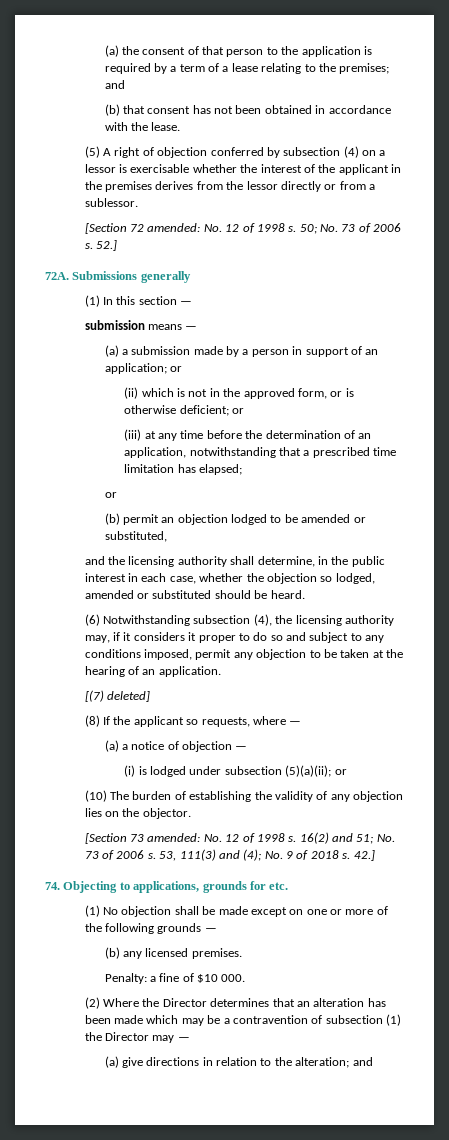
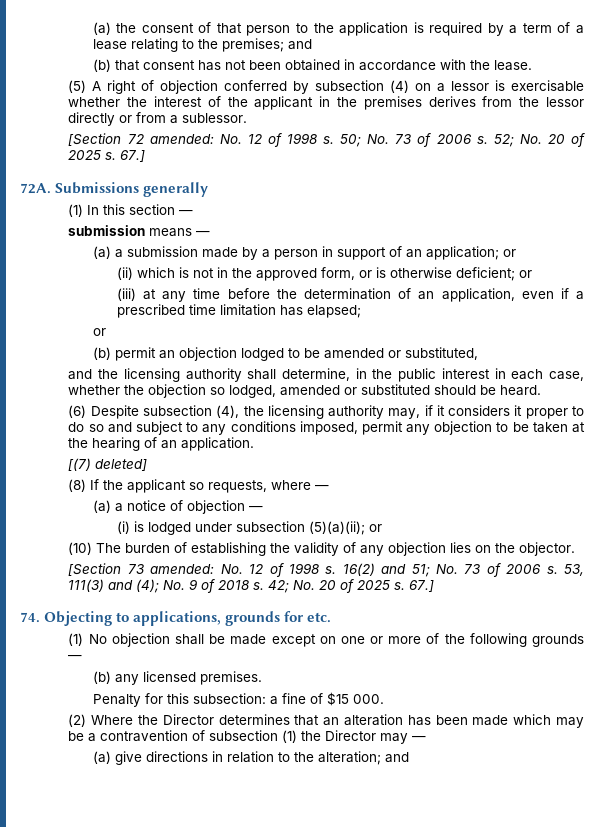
[96,240,118,251] 52.] -> [493,133,586,147] [68,150,146,162] 52; No. 20 of 2025 s. 67.]
[189,447,302,458] notwithstanding that -> [521,288,569,299] even if
[103,615,191,626] Notwithstanding -> [90,405,139,419] Despite
[353,850,375,861] 42.] -> [268,579,435,593] 42; No. 20 of 2025 s. 67.]
[104,973,147,984] Penalty: -> [92,693,266,707] Penalty for this subsection:
[197,974,219,983] $10 -> [326,692,349,706] $15

